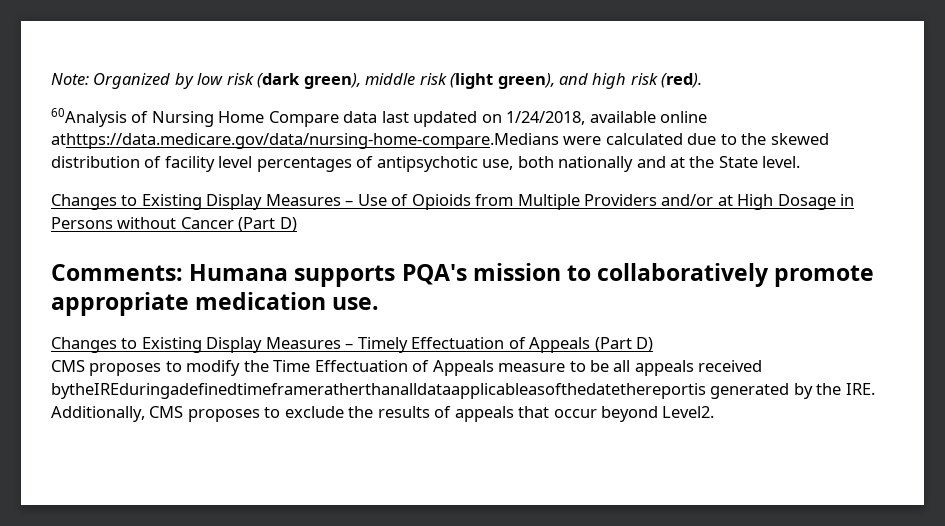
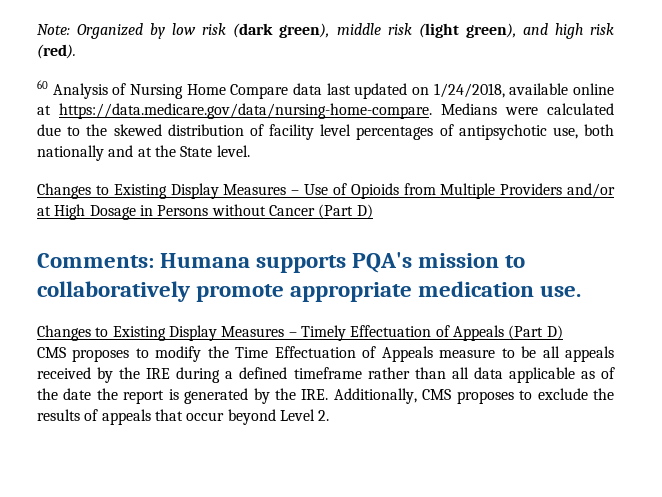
[51,108,127,127] 60Analysis -> [37,80,108,99] 60 Analysis
[51,133,559,149] athttps://data.medicare.gov/data/nursing-home-compare.Medians -> [37,103,497,119] at https://data.medicare.gov/data/nursing-home-compare. Medians
[51,383,706,399] bytheIREduringadefinedtimeframeratherthanalldataapplicableasofthedatethereportis -> [97,367,615,383] [37,388,179,404] by the IRE during a defined timeframe rather than all data applicable as of the date the report is
[662,406,715,418] Level2. -> [279,409,330,421] Level 2.

